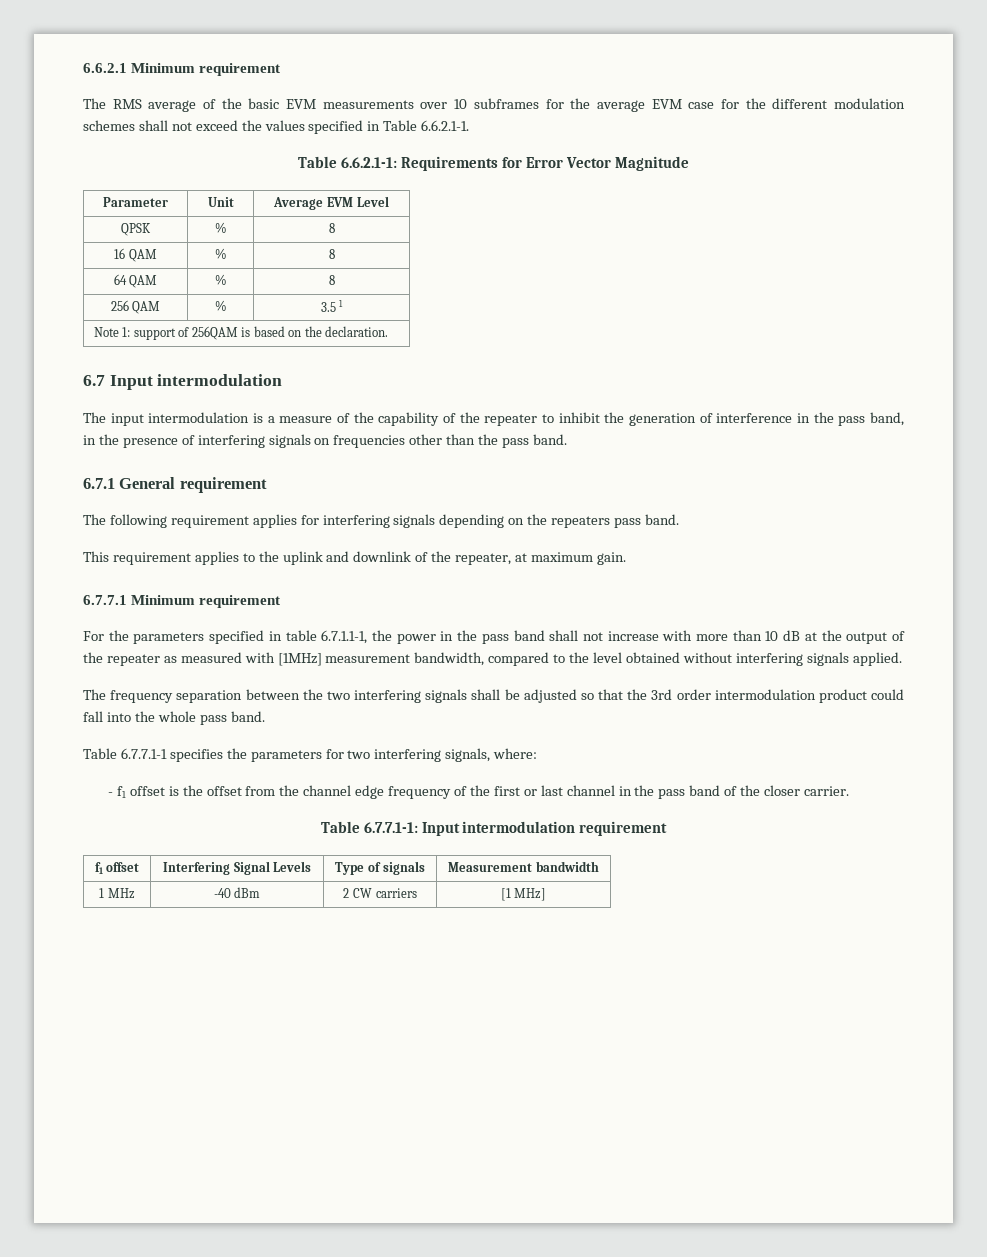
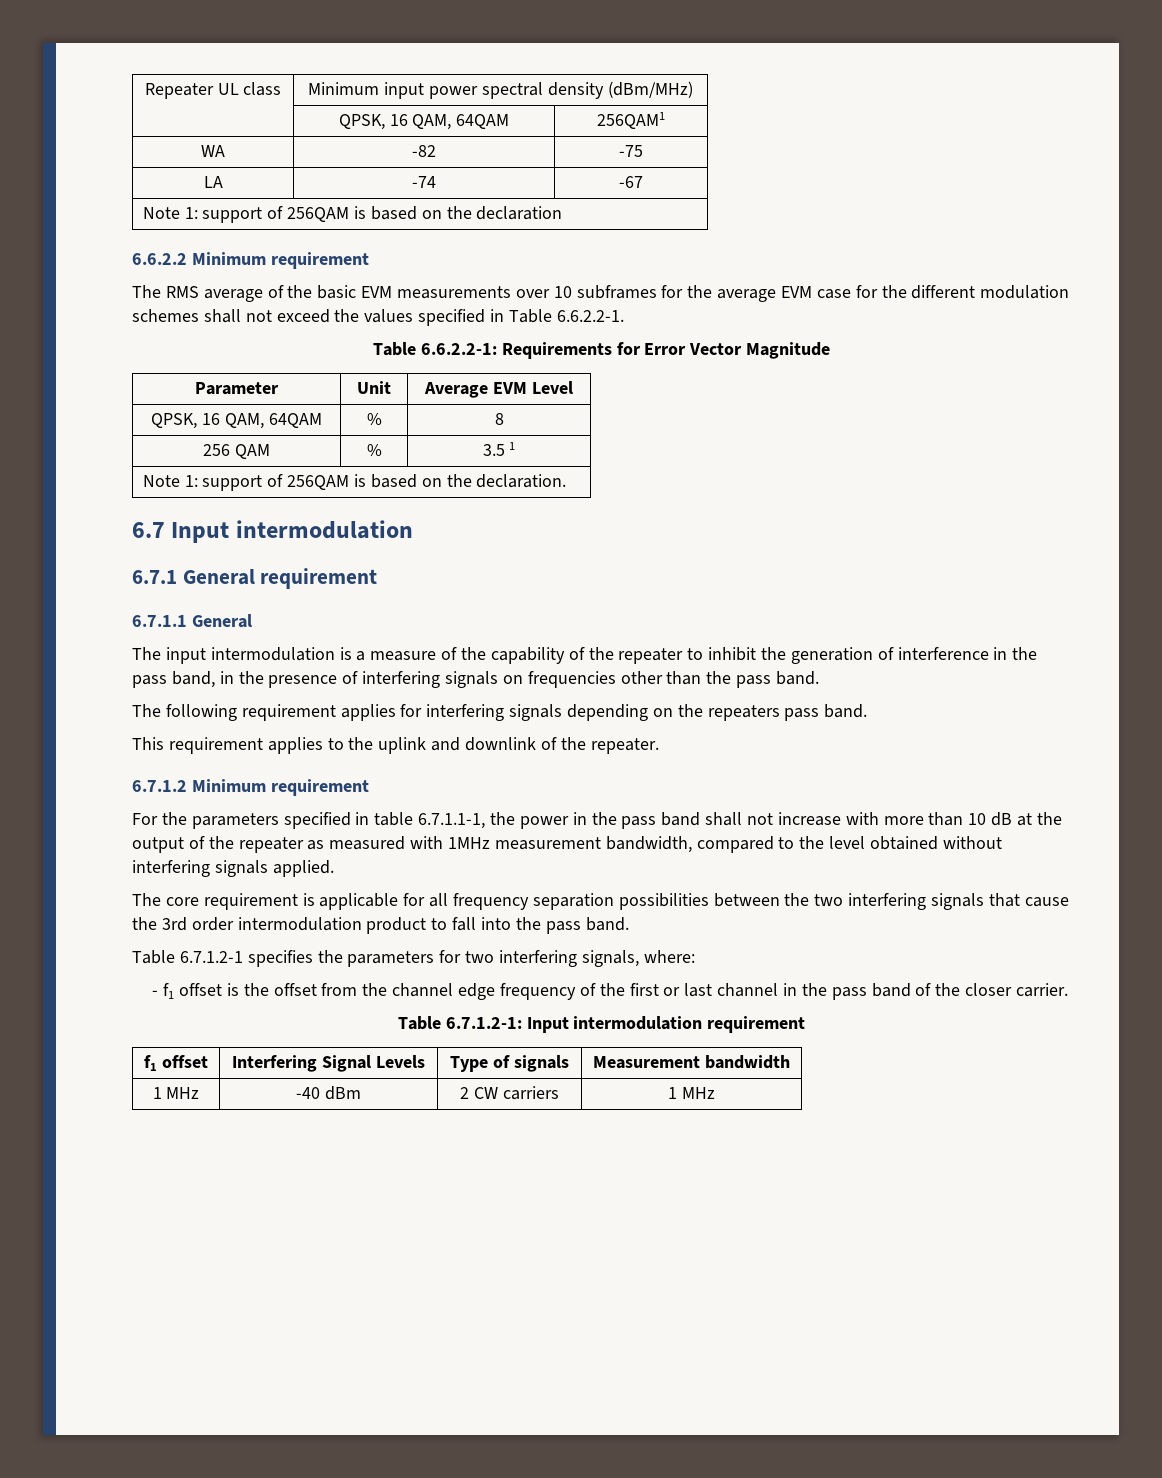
[83,63,127,73] 6.6.2.1 -> [144,82,282,99] [308,81,693,99] [338,114,510,130] [597,112,665,129] [201,145,225,157] [412,145,436,157] [619,145,643,157] [203,176,223,188] [412,176,436,188] [619,176,643,188] [142,206,563,223] [132,253,187,265] Repeater UL class | Minimum input power spectral density (dBm/MHz) // | QPSK, 16 QAM, 64QAM | 256QAM1 // WA | -82 | -75 // LA | -74 | -67 // Note 1: support of 256QAM is based on the declaration // 6.6.2.2
[421,120,470,131] [298,156,398,168] 6.6.2.1-1. // Table 6.6.2.1-1: -> [556,310,624,322] [372,342,497,356] 6.6.2.2-1. // Table 6.6.2.2-1:
[121,223,151,236] [214,222,227,233] [328,223,335,233] [114,248,157,262] [214,248,227,259] [328,249,335,259] [113,274,158,288] QPSK | % | 8 // 16 QAM | % | 8 // 64 QAM -> [151,413,322,429] QPSK, 16 QAM, 64QAM
(283, 380) none -> [132,568,378,589] [132,614,252,628] // 6.7.1 General requirement // 6.7.1.1 General
[83,477,267,493] // 6.7.1 General requirement -> (820, 678) none
[455,552,626,565] [83,595,127,605] repeater, at maximum gain. // 6.7.7.1 -> [590,738,659,754] [132,780,187,792] repeater. // 6.7.1.2
[277,653,322,666] [1MHz] -> [448,837,491,849] 1MHz
(106, 694) none -> [165,893,449,910] core requirement is applicable for all
(243, 696) none -> [618,893,709,910] possibilities
[471,689,623,703] shall be adjusted so that -> [988,893,1069,907] that cause
[870,689,904,700] could -> [431,918,448,930] to
[157,711,196,722] whole -> (541, 923) none
[120,748,167,759] 6.7.7.1-1 -> [179,951,243,963] 6.7.1.2-1
[363,822,418,833] 6.7.7.1-1: -> [445,1017,522,1029] 6.7.1.2-1:
[500,888,547,901] [1 MHz] -> [668,1087,715,1099] 1 MHz

